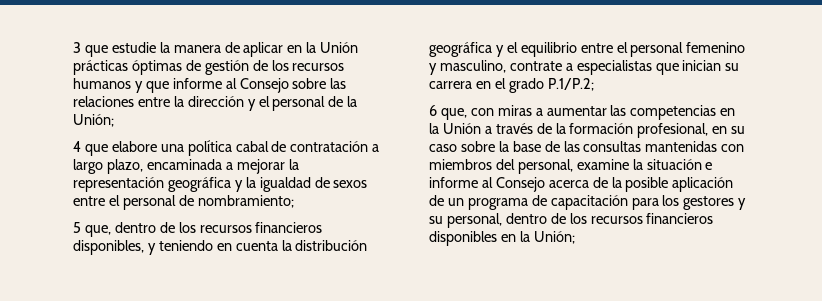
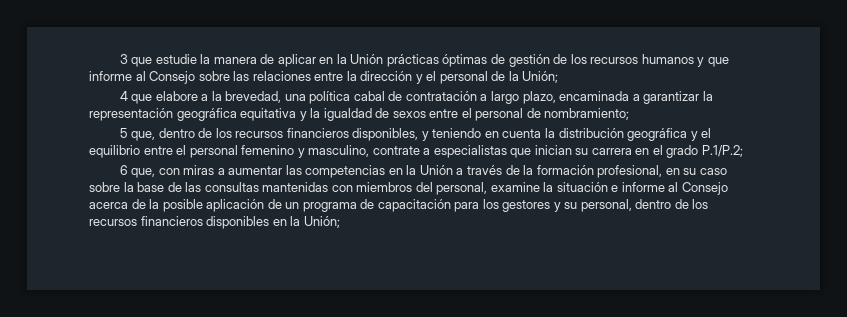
(157, 146) none -> [201,91,282,103] a la brevedad,
[236,159,285,174] mejorar -> [643,91,700,104] garantizar
(231, 184) none -> [240,108,297,121] equitativa

